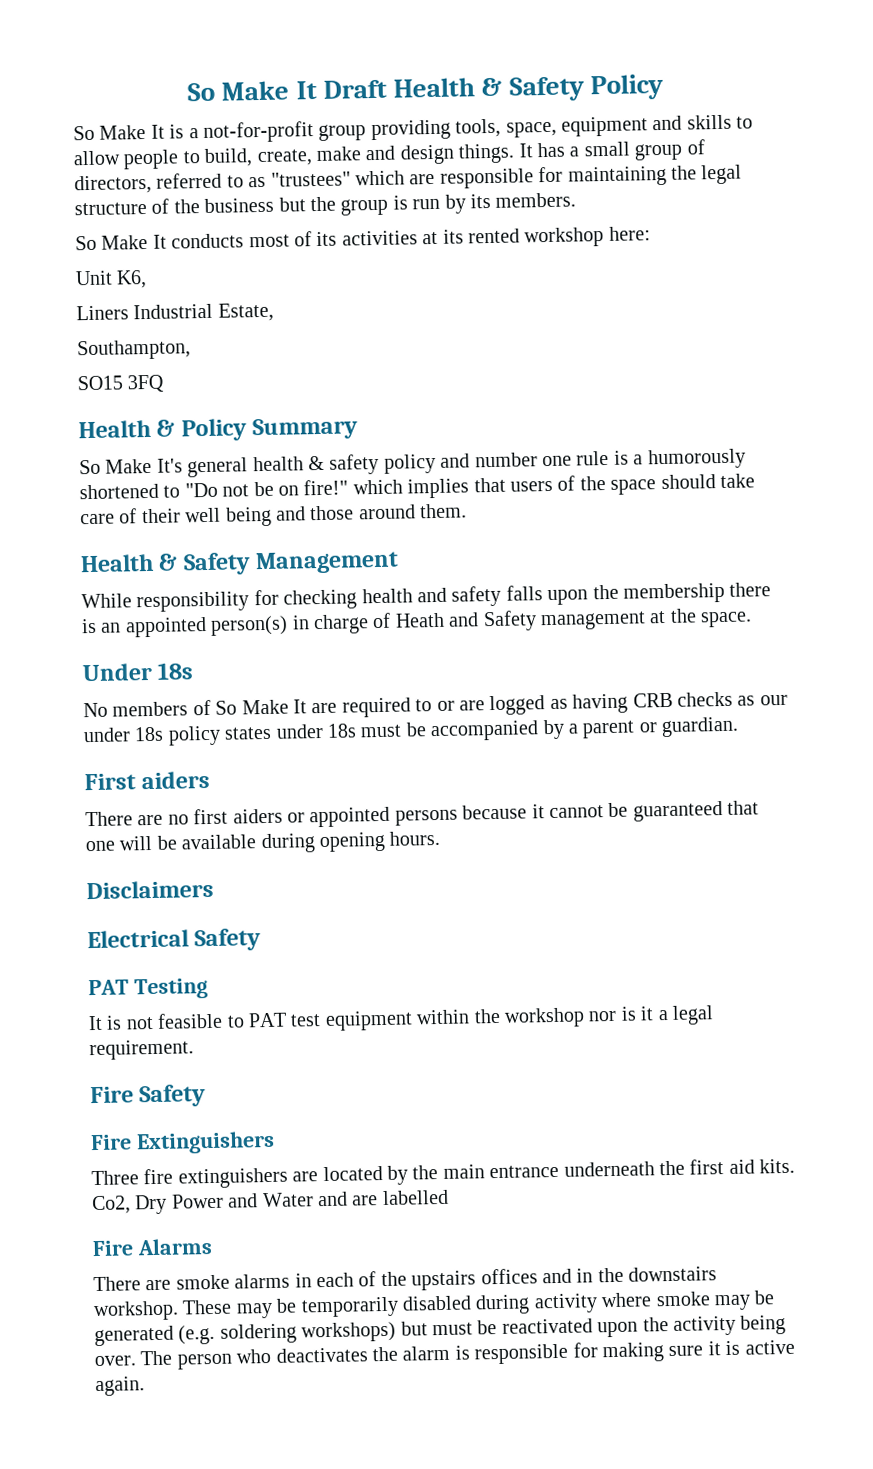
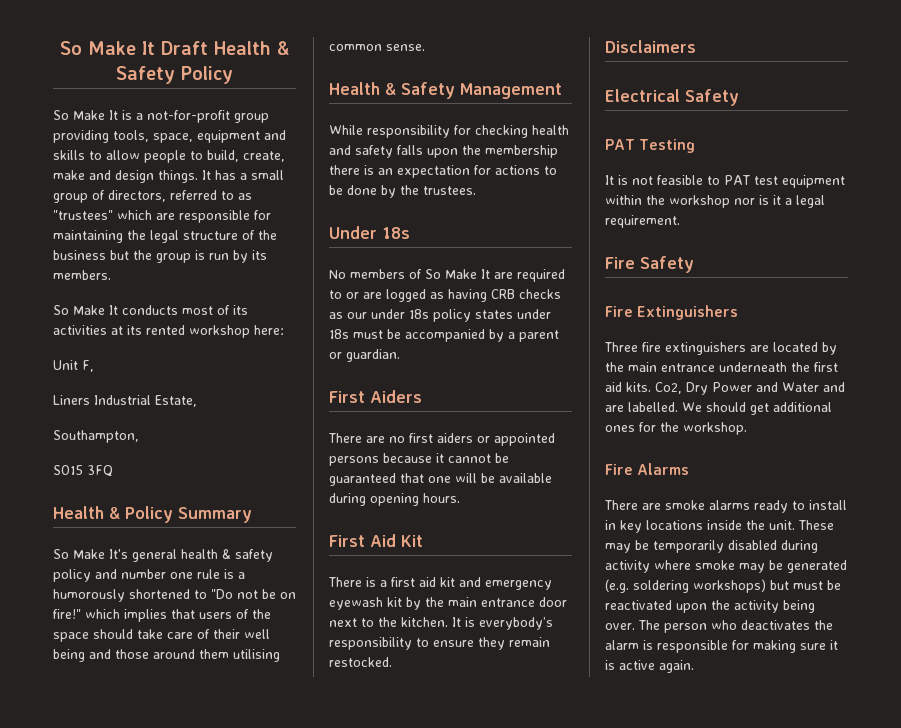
[116,269,148,289] K6, -> [82,360,94,372] F,
[419,503,468,519] them. -> [199,649,280,662] [329,44,425,51] them utilising common sense.
[124,608,753,638] appointed person(s) in charge of Heath and Safety management at the space. -> [397,165,557,178] [329,185,476,198] expectation for actions to be done by the trustees.
[141,770,211,790] aiders -> [370,390,422,403] Aiders
(441, 838) none -> [329,534,423,547] [328,577,552,590] [329,597,567,610] [329,617,553,630] [329,637,550,650] [329,657,392,667] // First Aid Kit // There is a first aid kit and emergency eyewash kit by the main entrance door next to the kitchen. It is everybody’s responsibility to ensure they remain restocked.
[381,1189,449,1206] labelled -> [628,402,832,415] [605,422,747,435] labelled. We should get additional ones for the workshop.
[294,1266,718,1291] [93,1300,179,1322] in each of the upstairs offices and in the downstairs workshop. -> [754,500,847,513] [605,520,795,533] ready to install in key locations inside the unit.

